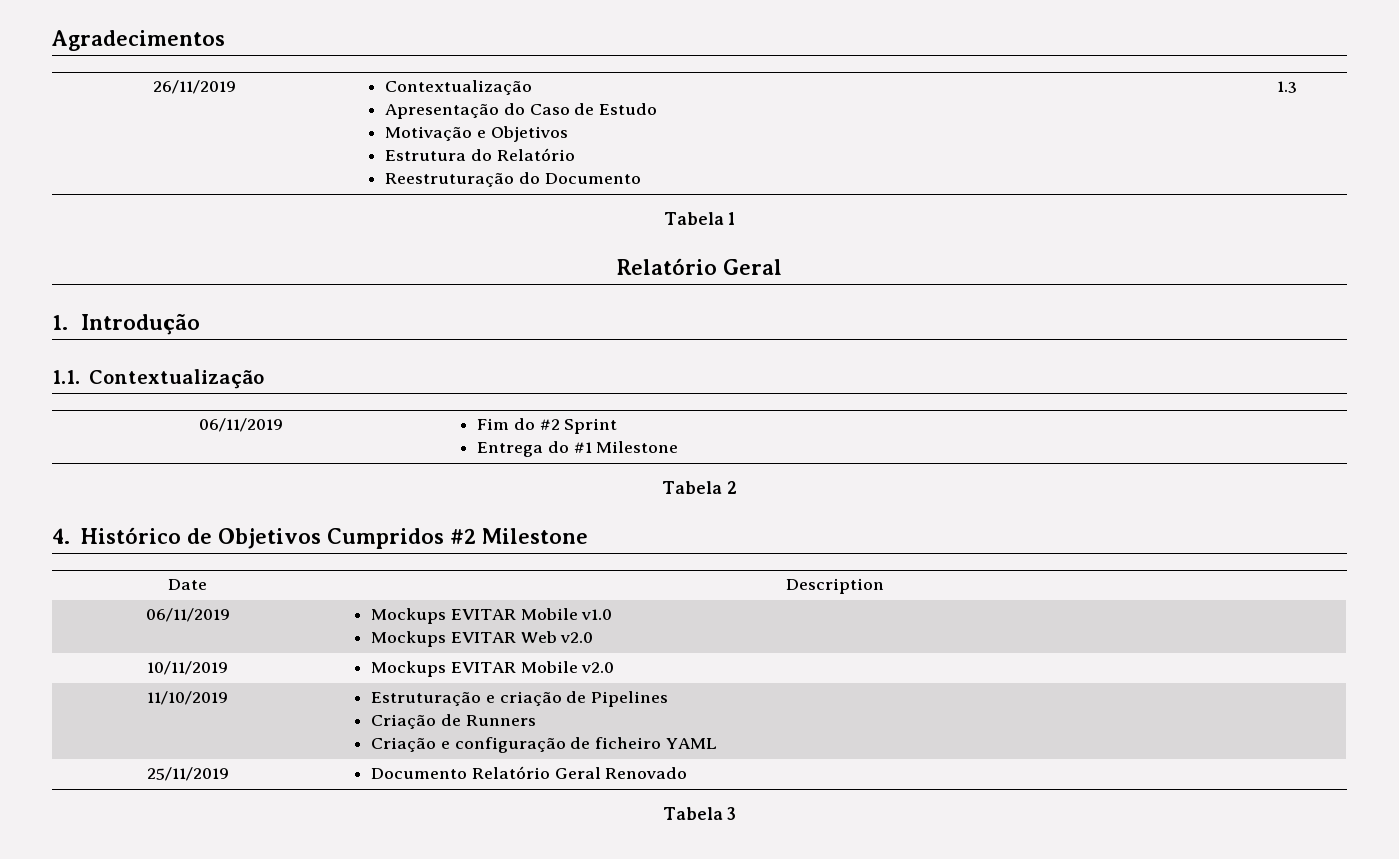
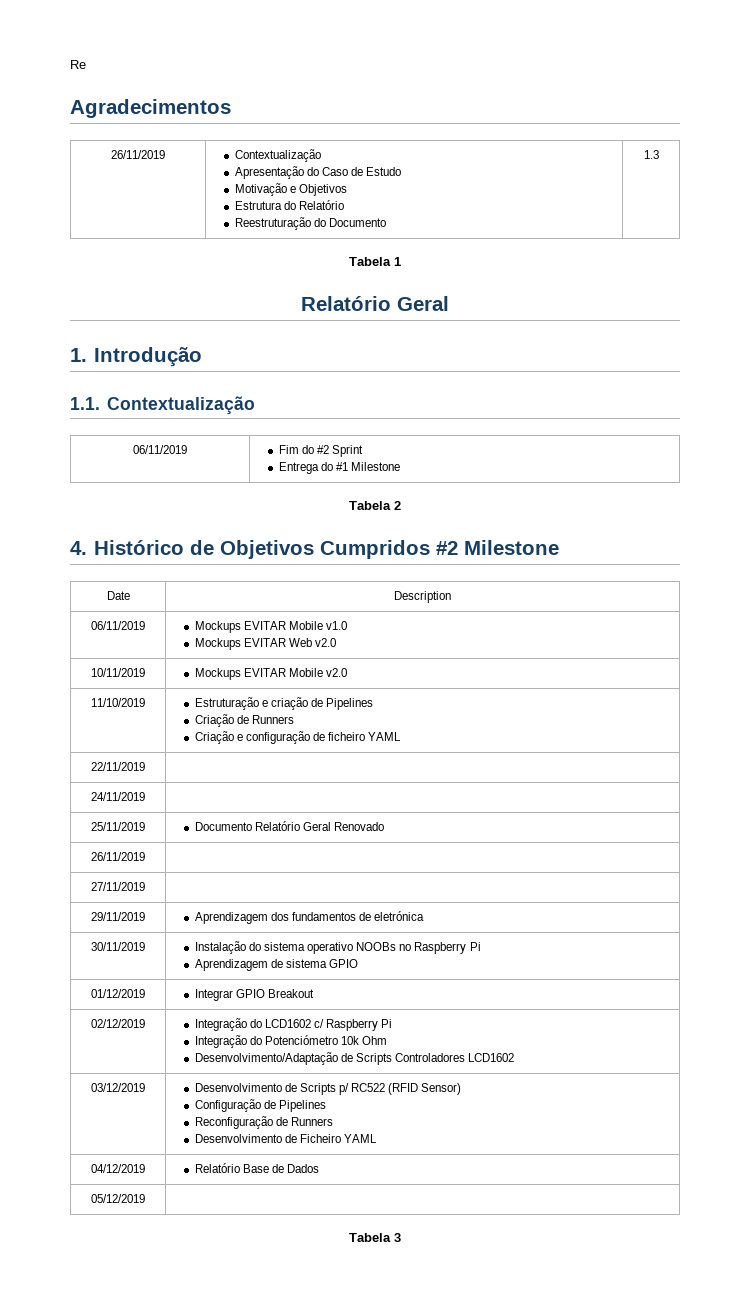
(52, 40) none -> [70,60,86,69] Re //
(717, 743) none -> [91,762,145,771] [91,792,145,801] // 22/11/2019 | // 24/11/2019 |
(688, 773) none -> [91,852,145,861] [91,882,145,891] [91,912,145,921] [194,911,425,924] [91,942,145,951] [194,941,481,954] [194,959,359,971] [91,989,145,998] [194,989,314,1001] [91,1019,145,1028] [194,1018,393,1031] [194,1035,388,1048] [194,1052,515,1065] [91,1083,145,1092] [194,1083,462,1095] [194,1099,326,1112] [194,1116,333,1129] [194,1134,378,1143] [91,1164,145,1173] [194,1163,320,1173] [91,1194,145,1203] // 26/11/2019 | // 27/11/2019 | // 29/11/2019 | Aprendizagem dos fundamentos de eletrónica // 30/11/2019 | Instalação do sistema operativo NOOBs no Raspberry Pi // Aprendizagem de sistema GPIO // 01/12/2019 | Integrar GPIO Breakout // 02/12/2019 | Integração do LCD1602 c/ Raspberry Pi // Integração do Potenciómetro 10k Ohm // Desenvolvimento/Adaptação de Scripts Controladores LCD1602 // 03/12/2019 | Desenvolvimento de Scripts p/ RC522 (RFID Sensor) // Configuração de Pipelines // Reconfiguração de Runners // Desenvolvimento de Ficheiro YAML // 04/12/2019 | Relatório Base de Dados // 05/12/2019 |

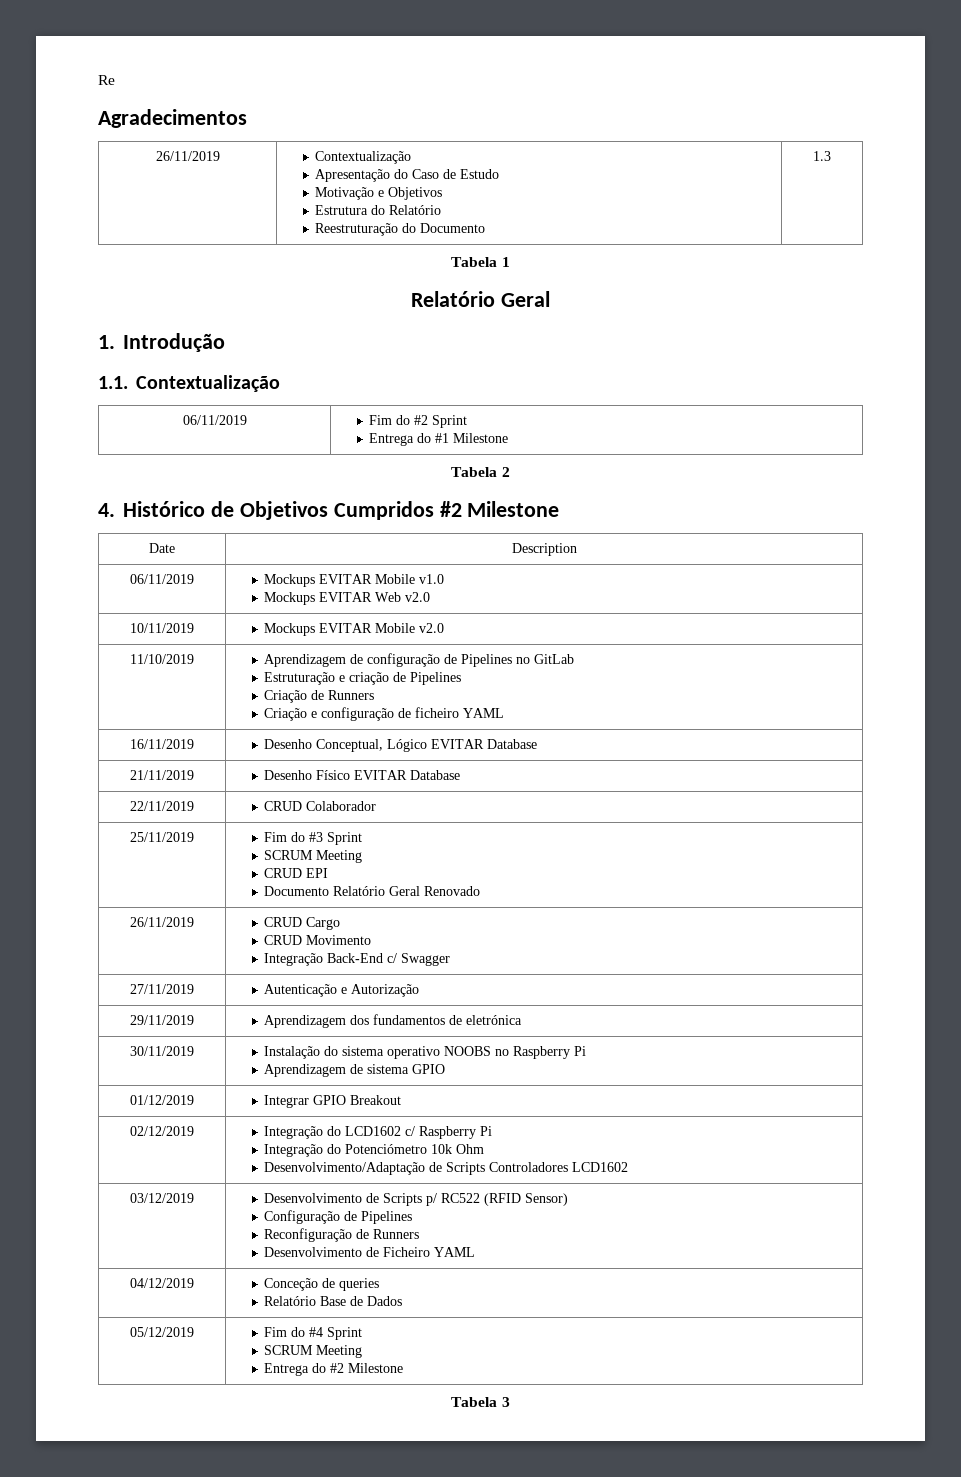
(145, 702) none -> [264,653,575,667] Aprendizagem de configuração de Pipelines no GitLab //
(402, 736) none -> [130,739,194,749] [264,739,538,752] [130,770,194,780] [264,770,461,780] // 16/11/2019 | Desenho Conceptual, Lógico EVITAR Database // 21/11/2019 | Desenho Físico EVITAR Database
[91,792,145,801] // 24/11/2019 | -> [264,801,377,811] CRUD Colaborador
(145, 826) none -> [264,832,363,845] [264,850,363,863] [264,868,329,878] Fim do #3 Sprint // SCRUM Meeting // CRUD EPI //
[91,882,145,891] // 27/11/2019 | -> [264,917,341,930] [264,935,372,945] [264,953,451,966] [130,984,194,994] [264,984,420,997] CRUD Cargo // CRUD Movimento // Integração Back-End c/ Swagger // 27/11/2019 | Autenticação e Autorização
[356,942,397,951] NOOBs -> [444,1046,492,1056] NOOBS
(145, 1168) none -> [264,1278,380,1291] Conceção de queries //
(145, 1198) none -> [264,1327,363,1340] [264,1345,363,1358] [264,1363,404,1376] Fim do #4 Sprint // SCRUM Meeting // Entrega do #2 Milestone

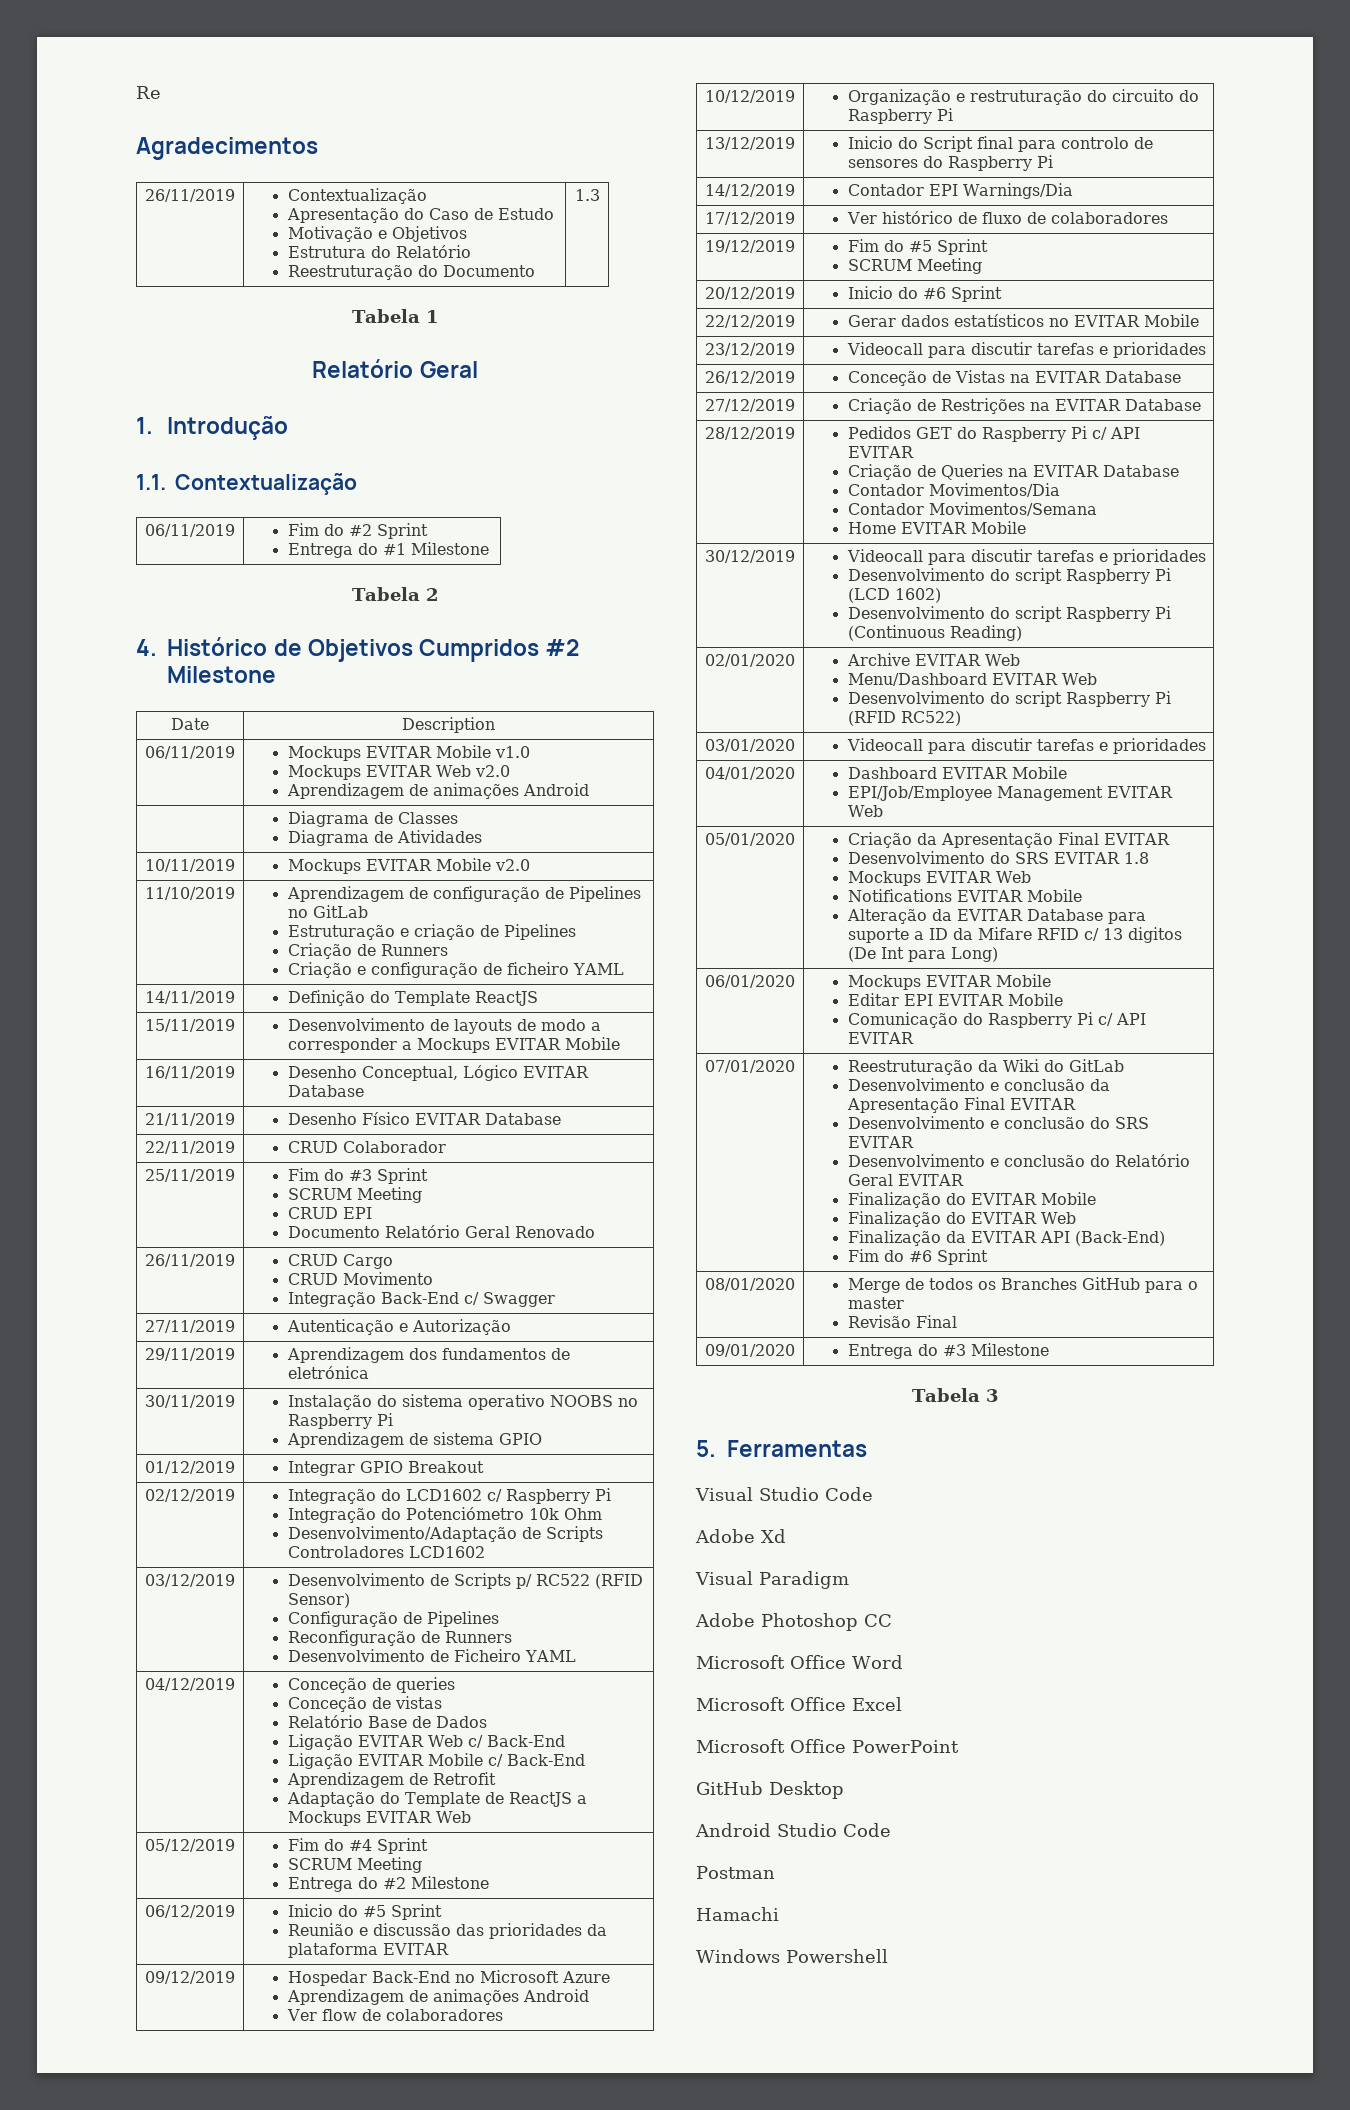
(431, 597) none -> [286,783,589,799] [287,811,458,827] [287,830,482,846] // Aprendizagem de animações Android // | Diagrama de Classes // Diagrama de Atividades
(505, 713) none -> [145,991,235,1004] [287,990,538,1006] [145,1019,235,1032] [287,1018,601,1034] [287,1037,620,1053] // 14/11/2019 | Definição do Template ReactJS // 15/11/2019 | Desenvolvimento de layouts de modo a corresponder a Mockups EVITAR Mobile
(380, 1284) none -> [287,1696,442,1712] // Conceção de vistas
(403, 1301) none -> [287,1734,565,1750] [287,1753,585,1769] [286,1772,496,1788] [286,1792,587,1807] [287,1811,471,1826] // Ligação EVITAR Web c/ Back-End // Ligação EVITAR Mobile c/ Back-End // Aprendizagem de Retrofit // Adaptação do Template de ReactJS a Mockups EVITAR Web
[451,1397,510,1407] // Tabela 3 -> [145,1905,235,1918] [287,1904,442,1920] [287,1923,607,1939] [287,1943,449,1958] [145,1971,235,1984] [287,1970,610,1986] [286,1989,589,2005] [286,2009,503,2021] [705,90,795,103] [847,89,1199,105] [847,108,953,124] [705,137,795,150] [847,136,1153,152] [847,155,1053,171] [705,184,795,197] [847,183,1073,199] [705,212,795,225] [846,211,1168,224] [705,240,795,253] [847,239,988,255] [847,258,982,274] [705,287,795,300] [847,286,1002,302] [705,315,795,328] [847,314,1199,327] [705,343,795,356] [846,342,1206,358] [705,371,795,384] [847,370,1181,386] [705,399,795,412] [847,398,1201,414] [705,427,795,440] [847,426,1140,442] [847,446,914,458] [847,464,1179,480] [847,483,1060,497] [847,502,1097,516] [847,521,1026,534] [705,550,795,563] [846,549,1206,565] [847,568,1171,584] [847,588,941,603] [847,606,1171,622] [847,625,1022,641] [705,654,795,667] [846,653,1020,666] [847,673,1097,686] [847,691,1171,707] [847,711,961,726] [705,739,795,752] [846,738,1206,754] [705,767,795,780] [847,766,1067,779] [847,786,1173,801] [847,805,883,817] [705,833,795,846] [847,832,1170,848] [847,851,1149,864] [847,871,1031,886] [847,889,1082,902] [846,909,1146,924] [847,927,1182,943] [847,947,998,962] [705,975,795,988] [847,974,1051,990] [847,993,1063,1006] [847,1012,1146,1028] [847,1032,914,1044] [705,1060,795,1073] [847,1059,1124,1075] [847,1078,1110,1091] [846,1097,1076,1113] [847,1116,1149,1129] [847,1136,914,1148] [847,1154,1190,1167] [847,1174,964,1186] [847,1192,1096,1208] [847,1211,1076,1227] [847,1230,1165,1246] [847,1249,988,1265] [705,1278,795,1291] [847,1277,1198,1293] [847,1297,904,1309] [847,1315,957,1328] [705,1344,795,1357] [847,1343,1049,1359] [911,1388,999,1402] [696,1440,868,1457] [695,1487,873,1501] [695,1529,786,1543] [695,1571,849,1589] [695,1613,892,1631] [696,1655,903,1669] [696,1697,902,1711] [696,1739,959,1753] [696,1781,844,1799] [695,1823,891,1837] [696,1866,775,1879] [696,1907,779,1921] [696,1949,888,1963] // 06/12/2019 | Inicio do #5 Sprint // Reunião e discussão das prioridades da plataforma EVITAR // 09/12/2019 | Hospedar Back-End no Microsoft Azure // Aprendizagem de animações Android // Ver flow de colaboradores // 10/12/2019 | Organização e restruturação do circuito do Raspberry Pi // 13/12/2019 | Inicio do Script final para controlo de sensores do Raspberry Pi // 14/12/2019 | Contador EPI Warnings/Dia // 17/12/2019 | Ver histórico de fluxo de colaboradores // 19/12/2019 | Fim do #5 Sprint // SCRUM Meeting // 20/12/2019 | Inicio do #6 Sprint // 22/12/2019 | Gerar dados estatísticos no EVITAR Mobile // 23/12/2019 | Videocall para discutir tarefas e prioridades // 26/12/2019 | Conceção de Vistas na EVITAR Database // 27/12/2019 | Criação de Restrições na EVITAR Database // 28/12/2019 | Pedidos GET do Raspberry Pi c/ API EVITAR // Criação de Queries na EVITAR Database // Contador Movimentos/Dia // Contador Movimentos/Semana // Home EVITAR Mobile // 30/12/2019 | Videocall para discutir tarefas e prioridades // Desenvolvimento do script Raspberry Pi (LCD 1602) // Desenvolvimento do script Raspberry Pi (Continuous Reading) // 02/01/2020 | Archive EVITAR Web // Menu/Dashboard EVITAR Web // Desenvolvimento do script Raspberry Pi (RFID RC522) // 03/01/2020 | Videocall para discutir tarefas e prioridades // 04/01/2020 | Dashboard EVITAR Mobile // EPI/Job/Employee Management EVITAR Web // 05/01/2020 | Criação da Apresentação Final EVITAR // Desenvolvimento do SRS EVITAR 1.8 // Mockups EVITAR Web // Notifications EVITAR Mobile // Alteração da EVITAR Database para suporte a ID da Mifare RFID c/ 13 digitos (De Int para Long) // 06/01/2020 | Mockups EVITAR Mobile // Editar EPI EVITAR Mobile // Comunicação do Raspberry Pi c/ API EVITAR // 07/01/2020 | Reestruturação da Wiki do GitLab // Desenvolvimento e conclusão da Apresentação Final EVITAR // Desenvolvimento e conclusão do SRS EVITAR // Desenvolvimento e conclusão do Relatório Geral EVITAR // Finalização do EVITAR Mobile // Finalização do EVITAR Web // Finalização da EVITAR API (Back-End) // Fim do #6 Sprint // 08/01/2020 | Merge de todos os Branches GitHub para o master // Revisão Final // 09/01/2020 | Entrega do #3 Milestone // Tabela 3 // 5. Ferramentas // Visual Studio Code // Adobe Xd // Visual Paradigm // Adobe Photoshop CC // Microsoft Office Word // Microsoft Office Excel // Microsoft Office PowerPoint // GitHub Desktop // Android Studio Code // Postman // Hamachi // Windows Powershell

